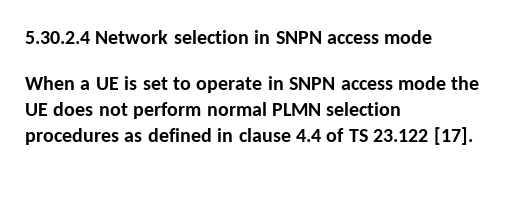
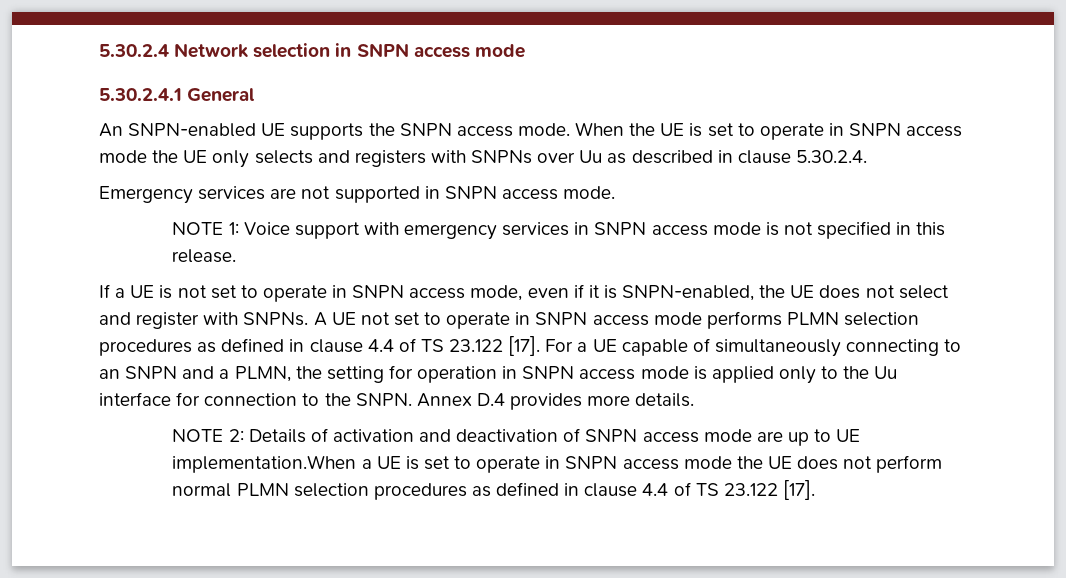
[25,76,75,90] When -> [99,88,256,102] [99,122,963,140] [99,150,867,168] [99,186,616,204] [172,221,946,240] [172,249,237,263] [99,284,949,302] [99,311,920,329] [99,336,962,357] [99,365,898,384] [99,392,695,410] [172,428,861,446] [172,455,357,473] 5.30.2.4.1 General // An SNPN-enabled UE supports the SNPN access mode. When the UE is set to operate in SNPN access mode the UE only selects and registers with SNPNs over Uu as described in clause 5.30.2.4. // Emergency services are not supported in SNPN access mode. // NOTE 1: Voice support with emergency services in SNPN access mode is not specified in this release. // If a UE is not set to operate in SNPN access mode, even if it is SNPN-enabled, the UE does not select and register with SNPNs. A UE not set to operate in SNPN access mode performs PLMN selection procedures as defined in clause 4.4 of TS 23.122 [17]. For a UE capable of simultaneously connecting to an SNPN and a PLMN, the setting for operation in SNPN access mode is applied only to the Uu interface for connection to the SNPN. Annex D.4 provides more details. // NOTE 2: Details of activation and deactivation of SNPN access mode are up to UE implementation.When

